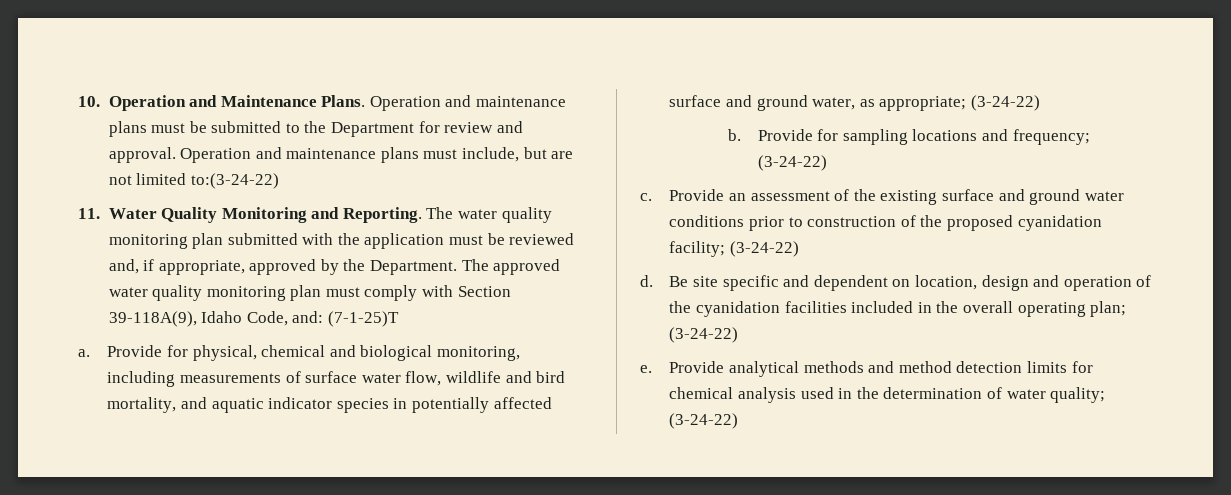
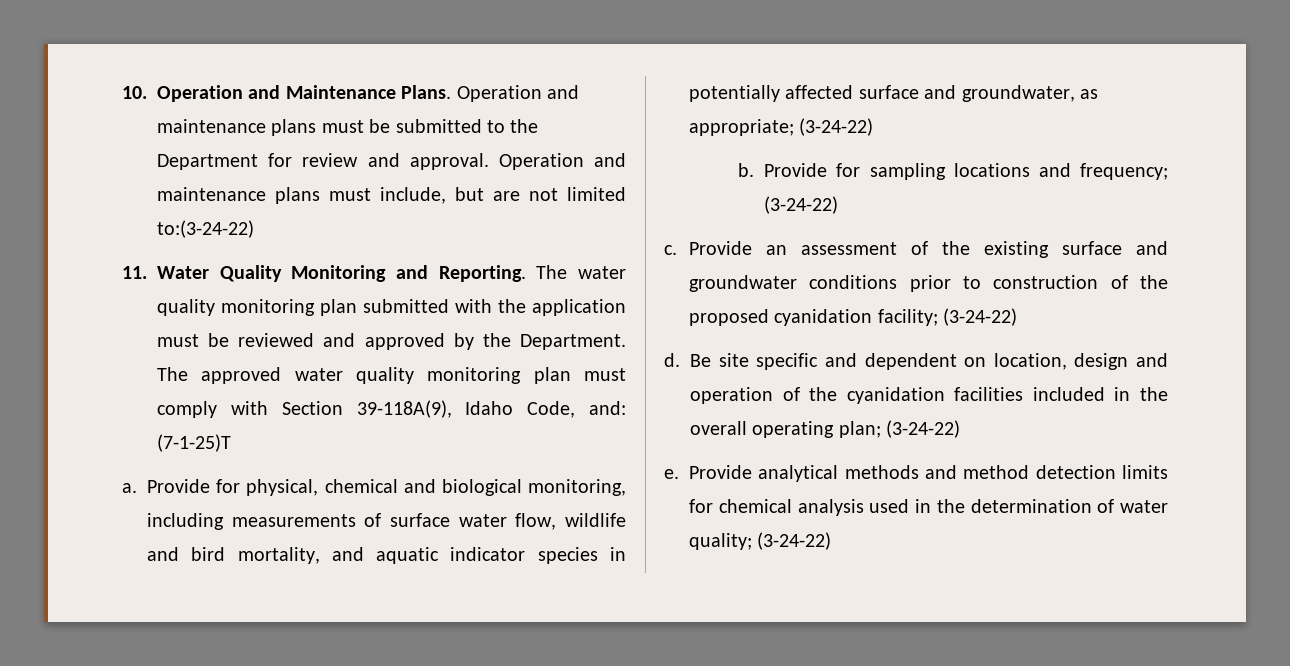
[108,259,245,275] and, if appropriate, -> [323,333,356,347] and
[756,95,856,111] ground water, -> [961,85,1075,102] groundwater,
[1029,189,1124,205] ground water -> [688,275,797,292] groundwater

